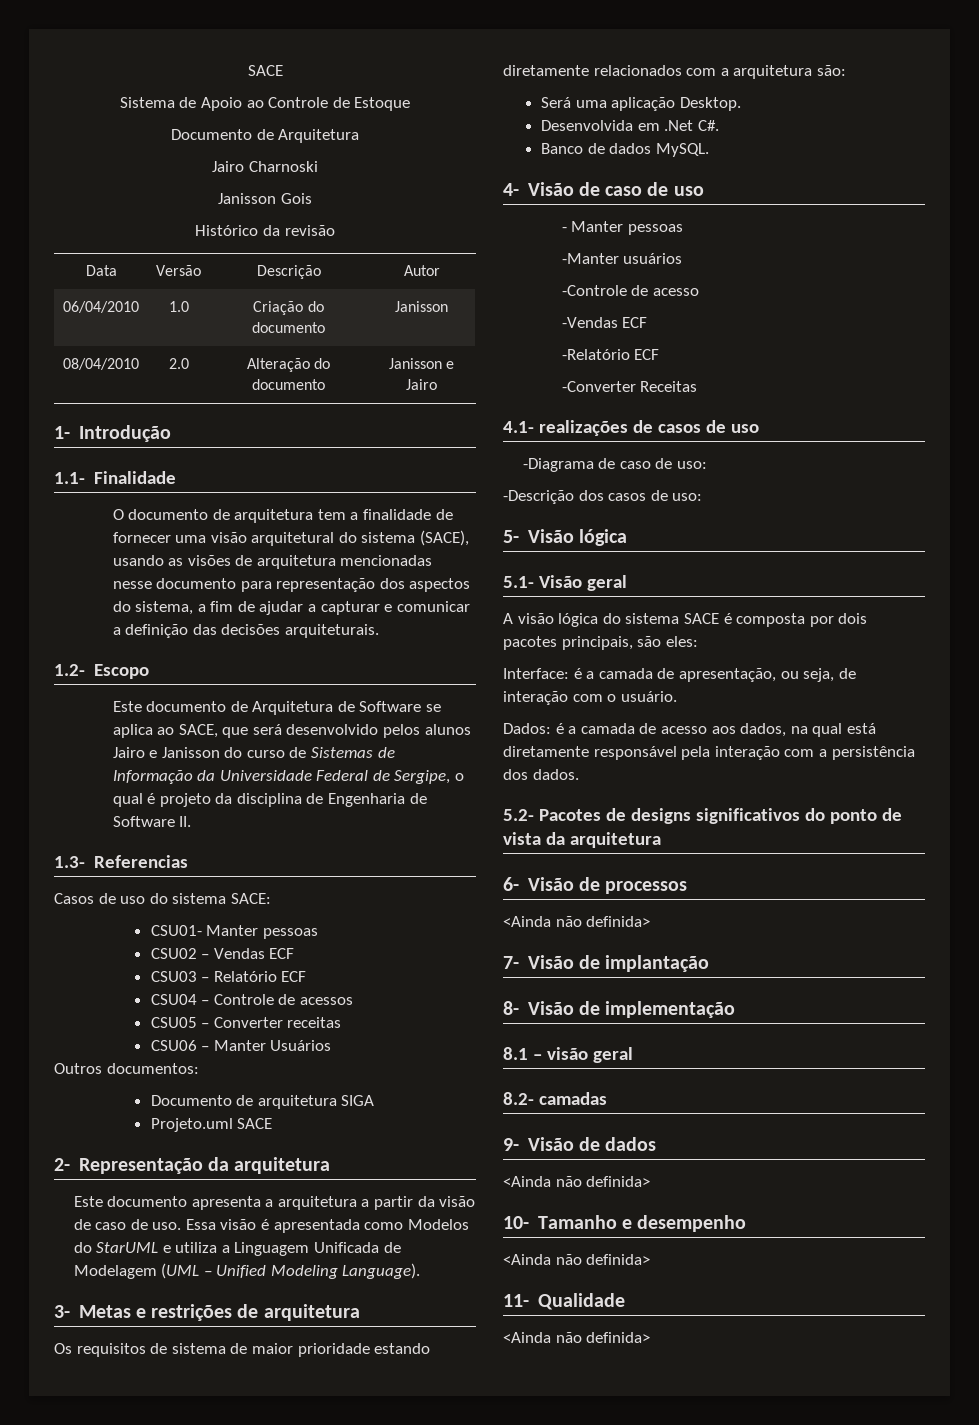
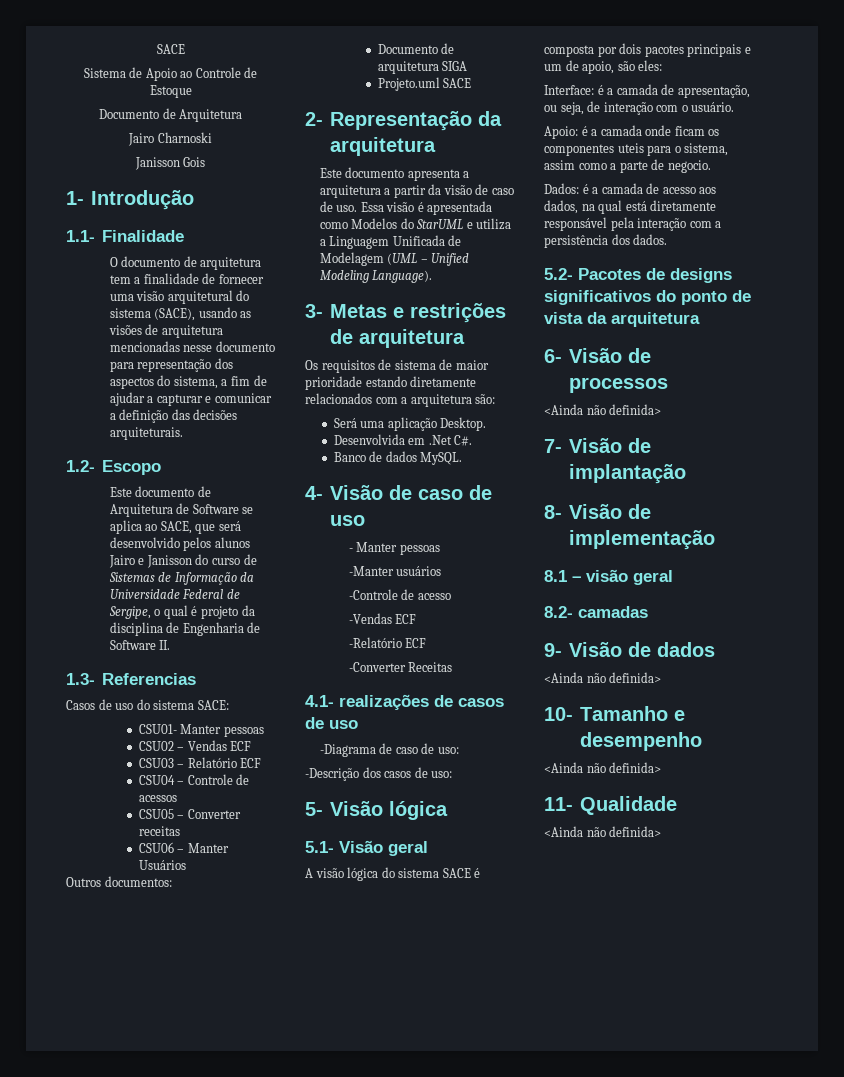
[195,225,335,236] [85,265,117,276] [156,265,201,276] [256,265,321,279] [403,265,440,276] [63,301,139,313] [168,301,189,312] [253,301,324,315] [252,322,325,333] [395,301,448,312] [63,358,139,370] [168,358,189,369] [246,358,331,372] [252,379,325,390] [388,358,455,369] [406,379,437,390] // Histórico da revisão // Data | Versão | Descrição | Autor // 06/04/2010 | 1.0 | Criação do documento | Janisson // 08/04/2010 | 2.0 | Alteração do documento | Janisson e Jairo -> (206, 162) none
[561,636,633,650] principais, -> [687,44,751,57] [544,60,615,74] principais e um de apoio,
(677, 696) none -> [544,125,720,139] [544,143,729,156] [544,159,711,173] // Apoio: é a camada onde ficam os componentes uteis para o sistema, assim como a parte de negocio.

